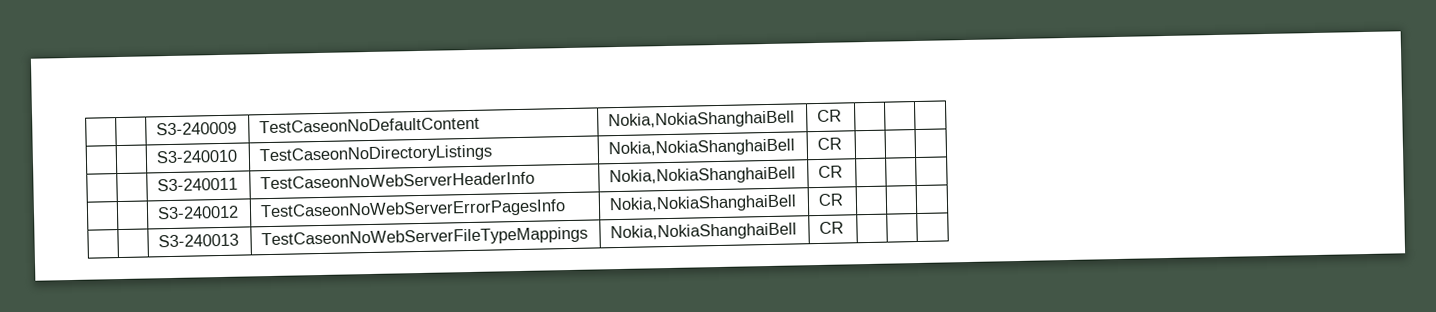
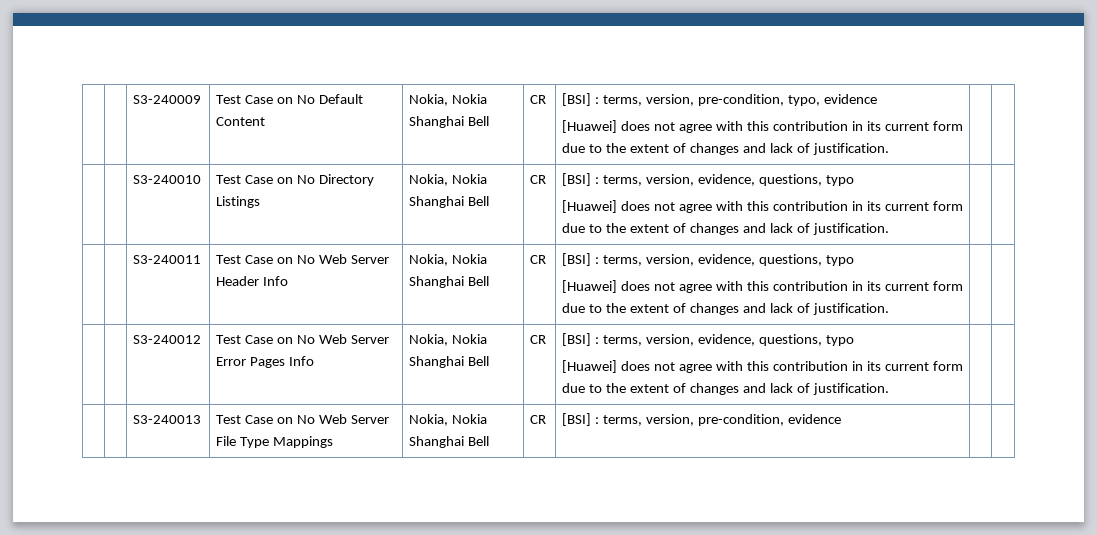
[259,116,481,134] [608,110,796,130] [817,109,843,122] [156,149,239,164] [259,144,494,165] [608,138,796,158] [817,137,843,150] [157,177,239,192] [260,171,536,190] [609,166,797,186] [818,165,844,178] [157,205,240,220] [260,199,567,221] [609,194,798,214] [818,193,845,206] [158,233,240,248] [261,226,589,249] [610,222,798,242] [819,221,845,234] TestCaseonNoDefaultContent | Nokia,NokiaShanghaiBell | CR | | | // | | S3-240010 | TestCaseonNoDirectoryListings | Nokia,NokiaShanghaiBell | CR | | | // | | S3-240011 | TestCaseonNoWebServerHeaderInfo | Nokia,NokiaShanghaiBell | CR | | | // | | S3-240012 | TestCaseonNoWebServerErrorPagesInfo | Nokia,NokiaShanghaiBell | CR | | | // | | S3-240013 | TestCaseonNoWebServerFileTypeMappings | Nokia,NokiaShanghaiBell | CR | -> [216,94,364,104] [216,117,266,126] [409,94,488,106] [409,116,490,128] [530,95,547,104] [562,93,877,106] [562,120,963,133] [562,143,889,155] [133,175,202,184] [216,174,375,186] [216,196,261,208] [409,174,488,186] [409,196,490,208] [530,175,547,184] [562,173,854,186] [562,200,963,213] [562,223,889,235] [133,255,202,264] [216,254,389,264] [216,276,289,286] [409,254,488,266] [409,276,490,288] [530,255,547,264] [562,253,854,266] [562,280,963,293] [562,303,889,315] [133,335,202,344] [216,334,389,344] [216,356,315,368] [409,334,488,346] [409,356,490,368] [530,335,547,344] [562,333,854,346] [562,360,963,373] [562,383,889,395] [133,415,202,424] [216,414,389,424] [216,436,334,448] [409,414,488,426] [409,436,490,448] [530,415,547,424] [562,413,841,426] Test Case on No Default Content | Nokia, Nokia Shanghai Bell | CR | [BSI] : terms, version, pre-condition, typo, evidence // [Huawei] does not agree with this contribution in its current form due to the extent of changes and lack of justification. | | // | | S3-240010 | Test Case on No Directory Listings | Nokia, Nokia Shanghai Bell | CR | [BSI] : terms, version, evidence, questions, typo // [Huawei] does not agree with this contribution in its current form due to the extent of changes and lack of justification. | | // | | S3-240011 | Test Case on No Web Server Header Info | Nokia, Nokia Shanghai Bell | CR | [BSI] : terms, version, evidence, questions, typo // [Huawei] does not agree with this contribution in its current form due to the extent of changes and lack of justification. | | // | | S3-240012 | Test Case on No Web Server Error Pages Info | Nokia, Nokia Shanghai Bell | CR | [BSI] : terms, version, evidence, questions, typo // [Huawei] does not agree with this contribution in its current form due to the extent of changes and lack of justification. | | // | | S3-240013 | Test Case on No Web Server File Type Mappings | Nokia, Nokia Shanghai Bell | CR | [BSI] : terms, version, pre-condition, evidence

